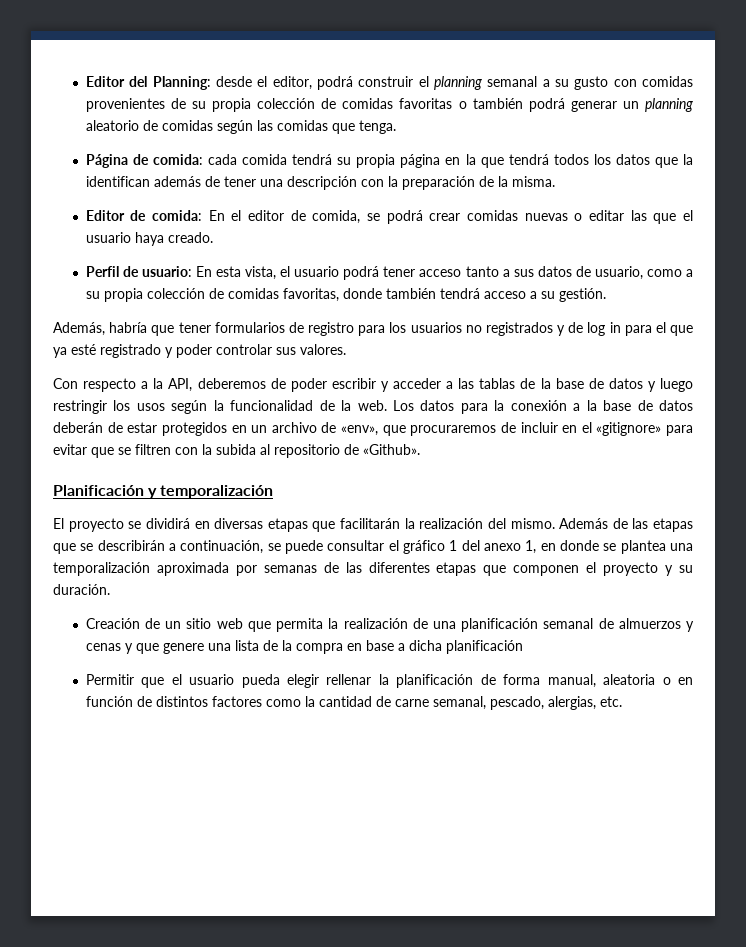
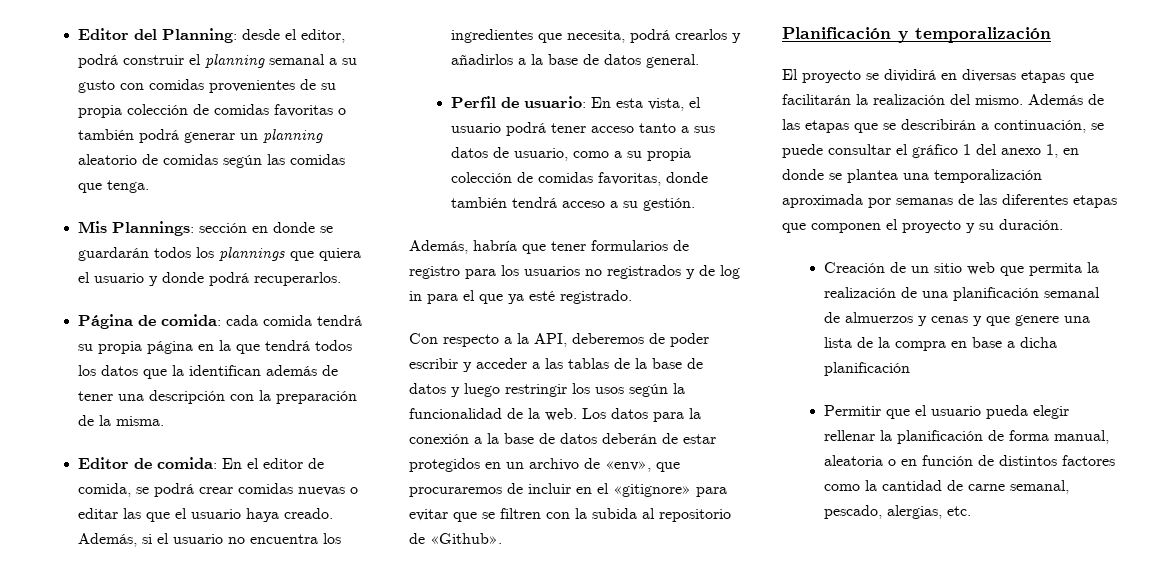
(396, 127) none -> [78,221,334,236] [78,247,362,261] [78,272,342,286] // Mis Plannings: sección en donde se guardarán todos los plannings que quiera el usuario y donde podrá recuperarlos.
(213, 237) none -> [78,533,342,547] [451,29,742,43] [451,54,700,68] Además, si el usuario no encuentra los ingredientes que necesita, podrá crearlos y añadirlos a la base de datos general.
[100,344,346,358] registrado y poder controlar sus valores. -> [560,290,632,304] registrado.

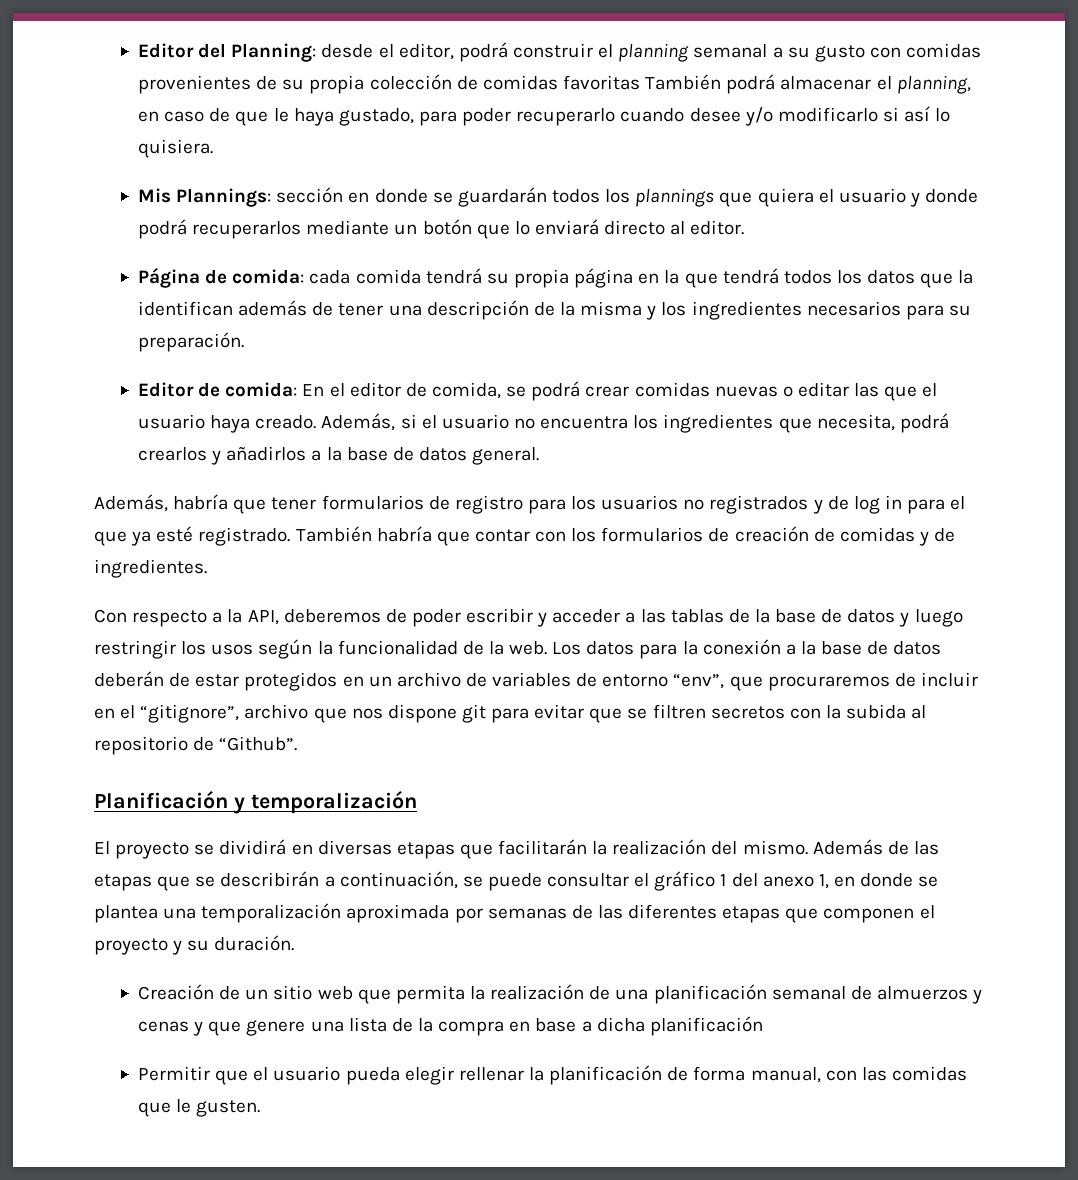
[338,108,347,115] [78,129,324,143] [78,154,346,168] [78,180,150,193] o también podrá generar un planning aleatorio de comidas según las comidas que tenga. -> [645,74,971,94] [138,106,951,126] [138,139,214,158] También podrá almacenar el planning, en caso de que le haya gustado, para poder recuperarlo cuando desee y/o modificarlo si así lo quisiera.
[254,272,342,286] recuperarlos. -> [192,219,745,239] recuperarlos mediante un botón que lo enviará directo al editor.
[230,390,358,404] [78,415,165,426] con la preparación de la misma. -> [533,301,971,320] [138,332,245,352] de la misma y los ingredientes necesarios para su preparación.
[451,96,702,111] [451,122,716,136] [451,147,692,161] [451,172,709,186] [451,197,696,211] // Perfil de usuario: En esta vista, el usuario podrá tener acceso tanto a sus datos de usuario, como a su propia colección de comidas favoritas, donde también tendrá acceso a su gestión. -> (540, 456) none
(632, 297) none -> [295,526,956,546] [94,559,207,578] También habría que contar con los formularios de creación de comidas y de ingredientes.
[605,461,651,472] «env», -> [492,672,725,689] variables de entorno “env”,
[613,484,691,497] «gitignore» -> [140,704,486,723] “gitignore”, archivo que nos dispone git
(541, 513) none -> [710,706,785,719] secretos
[430,533,502,544] «Github». -> [219,736,298,751] “Github”.
[824,455,1116,466] [824,480,1070,494] [824,505,972,519] aleatoria o en función de distintos factores como la cantidad de carne semanal, pescado, alergias, etc. -> [825,1066,967,1081] [138,1099,261,1117] con las comidas que le gusten.

